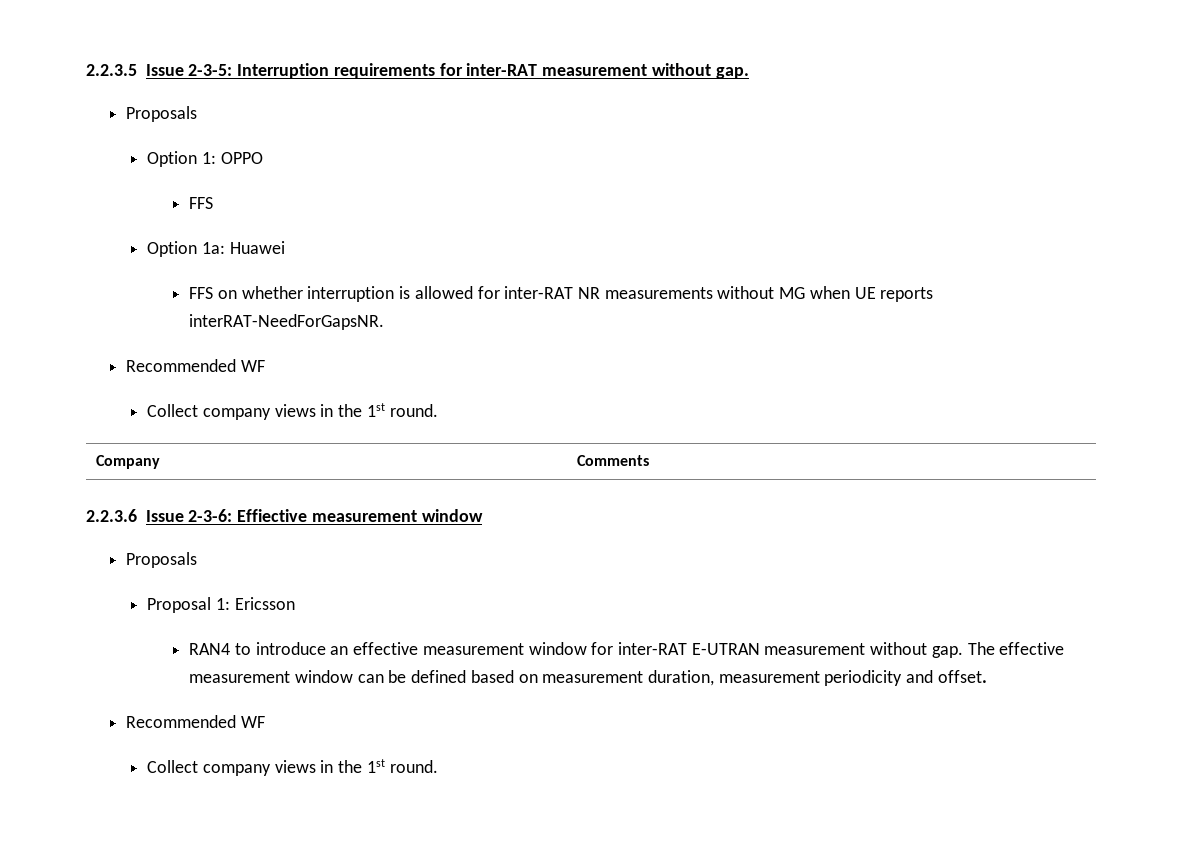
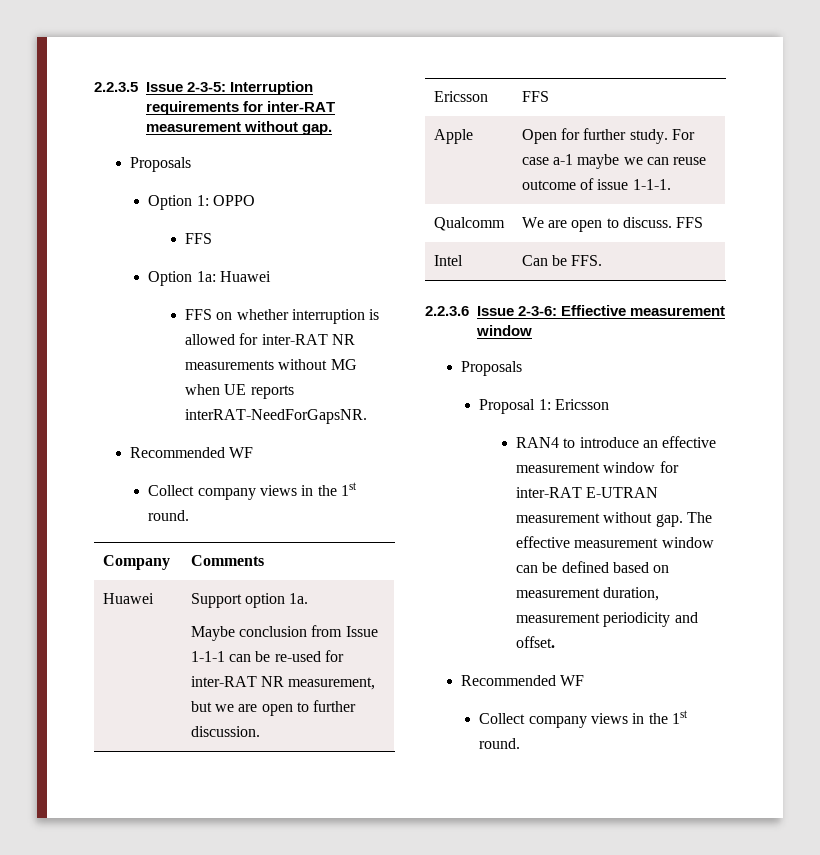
(649, 460) none -> [102,593,154,604] [190,593,309,608] [190,625,378,641] [190,650,345,662] [190,676,376,690] [190,700,357,716] [190,726,260,737] [433,91,488,102] [521,91,549,102] [433,129,473,144] [521,128,696,144] [521,154,707,169] [521,178,671,190] [433,217,505,231] [521,217,704,232] [433,255,463,266] [521,255,603,266] // Huawei | Support option 1a. // Maybe conclusion from Issue 1-1-1 can be re-used for inter-RAT NR measurement, but we are open to further discussion. // Ericsson | FFS // Apple | Open for further study. For case a-1 maybe we can reuse outcome of issue 1-1-1. // Qualcomm | We are open to discuss. FFS // Intel | Can be FFS.

